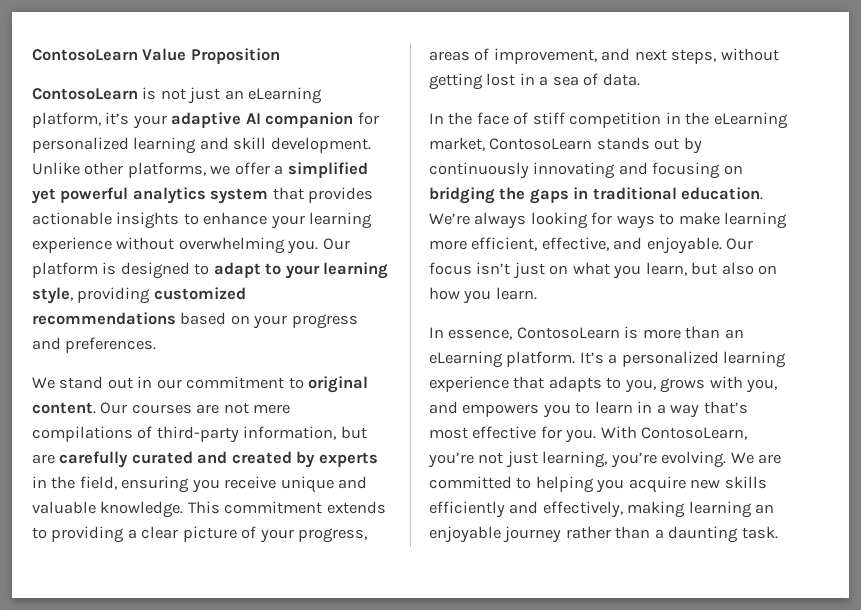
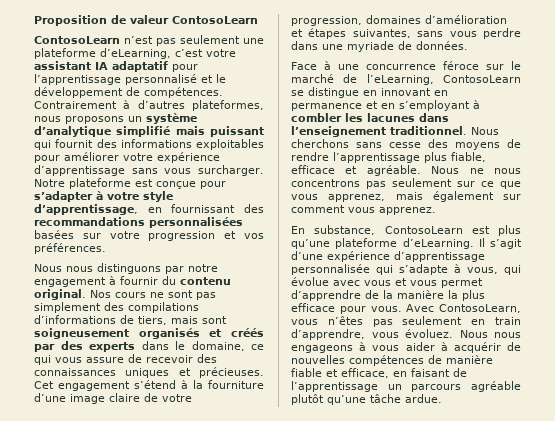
[32,48,280,64] [32,87,323,104] [32,112,379,129] [32,137,371,154] [32,162,368,178] [32,187,374,204] [32,212,373,229] [32,237,350,254] [32,262,389,279] [32,287,246,304] [32,312,358,329] [32,337,157,353] [32,376,369,393] [32,402,291,414] [32,426,367,443] [32,451,378,468] [32,476,368,493] [32,501,386,518] [32,526,368,543] [429,48,779,64] [429,73,640,90] [429,112,788,129] [429,137,702,154] [429,162,743,179] [429,187,764,204] [429,212,788,229] [429,237,754,254] [429,262,778,279] [429,287,537,304] [429,326,744,340] [429,351,787,368] [429,376,778,393] [429,401,748,418] [429,426,748,443] [428,451,782,468] [429,476,767,493] [429,501,775,518] [429,526,778,543] ContosoLearn Value Proposition // ContosoLearn is not just an eLearning platform, it’s your adaptive AI companion for personalized learning and skill development. Unlike other platforms, we offer a simplified yet powerful analytics system that provides actionable insights to enhance your learning experience without overwhelming you. Our platform is designed to adapt to your learning style, providing customized recommendations based on your progress and preferences. // We stand out in our commitment to original content. Our courses are not mere compilations of third-party information, but are carefully curated and created by experts in the field, ensuring you receive unique and valuable knowledge. This commitment extends to providing a clear picture of your progress, areas of improvement, and next steps, without getting lost in a sea of data. // In the face of stiff competition in the eLearning market, ContosoLearn stands out by continuously innovating and focusing on bridging the gaps in traditional education. We’re always looking for ways to make learning more efficient, effective, and enjoyable. Our focus isn’t just on what you learn, but also on how you learn. // In essence, ContosoLearn is more than an eLearning platform. It’s a personalized learning experience that adapts to you, grows with you, and empowers you to learn in a way that’s most effective for you. With ContosoLearn, you’re not just learning, you’re evolving. We are committed to helping you acquire new skills efficiently and effectively, making learning an enjoyable journey rather than a daunting task. -> [34,15,258,26] [34,35,264,46] [34,48,236,59] [34,61,198,72] [34,74,226,85] [34,87,223,98] [34,100,264,111] [34,113,197,124] [34,126,264,137] [34,139,264,150] [34,152,220,163] [34,165,264,176] [34,178,226,189] [34,191,173,202] [34,204,264,215] [34,217,243,228] [34,230,264,241] [34,243,106,254] [34,263,218,274] [34,276,231,287] [34,289,216,300] [34,302,199,313] [34,315,227,325] [34,328,264,339] [34,341,264,352] [34,354,217,365] [34,367,264,378] [34,380,264,391] [34,393,192,404] [291,15,507,26] [291,28,521,39] [291,41,468,52] [291,61,521,70] [291,74,521,85] [291,87,448,98] [291,100,480,111] [291,113,449,122] [291,126,499,137] [291,139,521,150] [291,152,486,163] [291,165,521,176] [291,178,521,189] [291,191,521,202] [291,205,436,215] [291,225,521,236] [291,238,522,249] [291,251,485,262] [291,264,521,275] [291,277,483,288] [291,290,485,301] [291,303,521,314] [291,316,521,327] [291,329,521,340] [291,342,521,353] [291,355,493,366] [291,368,467,378] [291,381,521,392] [291,394,442,405] Proposition de valeur ContosoLearn // ContosoLearn n’est pas seulement une plateforme d’eLearning, c’est votre assistant IA adaptatif pour l’apprentissage personnalisé et le développement de compétences. Contrairement à d’autres plateformes, nous proposons un système d’analytique simplifié mais puissant qui fournit des informations exploitables pour améliorer votre expérience d’apprentissage sans vous surcharger. Notre plateforme est conçue pour s’adapter à votre style d’apprentissage, en fournissant des recommandations personnalisées basées sur votre progression et vos préférences. // Nous nous distinguons par notre engagement à fournir du contenu original. Nos cours ne sont pas simplement des compilations d’informations de tiers, mais sont soigneusement organisés et créés par des experts dans le domaine, ce qui vous assure de recevoir des connaissances uniques et précieuses. Cet engagement s’étend à la fourniture d’une image claire de votre progression, domaines d’amélioration et étapes suivantes, sans vous perdre dans une myriade de données. // Face à une concurrence féroce sur le marché de l’eLearning, ContosoLearn se distingue en innovant en permanence et en s’employant à combler les lacunes dans l’enseignement traditionnel. Nous cherchons sans cesse des moyens de rendre l’apprentissage plus fiable, efficace et agréable. Nous ne nous concentrons pas seulement sur ce que vous apprenez, mais également sur comment vous apprenez. // En substance, ContosoLearn est plus qu’une plateforme d’eLearning. Il s’agit d’une expérience d’apprentissage personnalisée qui s’adapte à vous, qui évolue avec vous et vous permet d’apprendre de la manière la plus efficace pour vous. Avec ContosoLearn, vous n’êtes pas seulement en train d’apprendre, vous évoluez. Nous nous engageons à vous aider à acquérir de nouvelles compétences de manière fiable et efficace, en faisant de l’apprentissage un parcours agréable plutôt qu’une tâche ardue.

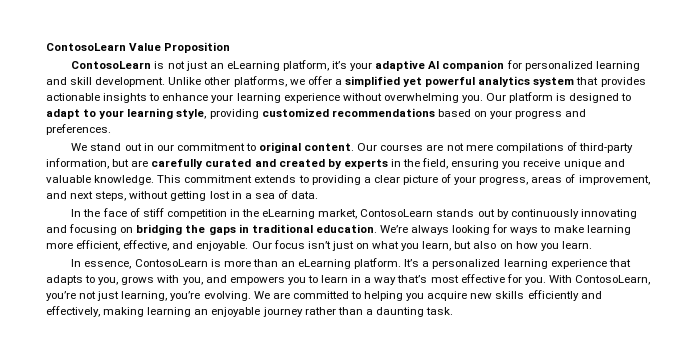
(34, 20) none -> [46,43,162,51] ContosoLearn Value
[111,15,258,24] [34,35,264,46] [34,48,236,59] [34,61,198,72] [34,74,226,85] [34,87,223,98] [34,100,264,111] [34,113,197,124] [34,126,264,137] [34,139,264,150] [34,152,220,163] [34,165,264,176] [34,178,226,189] [34,191,173,202] [34,204,264,215] [34,217,243,228] [34,230,264,241] [34,243,106,254] [34,263,218,274] [34,276,231,287] [34,289,216,300] [34,302,199,313] [34,315,227,325] [34,328,264,339] [34,341,264,352] [34,354,217,365] [34,367,264,378] [34,380,264,391] [34,393,192,404] [291,15,507,26] [291,28,521,39] [291,41,468,52] [291,61,521,70] [291,74,521,85] [291,87,448,98] [291,100,480,111] [291,113,449,122] [291,126,499,137] [291,139,521,150] [291,152,486,163] [291,165,521,176] [291,178,521,189] [291,191,521,202] [291,205,436,215] [291,225,521,236] [291,238,522,249] [291,251,485,262] [291,264,521,275] [291,277,483,288] [291,290,485,301] [291,303,521,314] [291,316,521,327] [291,329,521,340] [291,342,521,353] [291,355,493,366] [291,368,467,378] [291,381,521,392] [291,394,442,405] de valeur ContosoLearn // ContosoLearn n’est pas seulement une plateforme d’eLearning, c’est votre assistant IA adaptatif pour l’apprentissage personnalisé et le développement de compétences. Contrairement à d’autres plateformes, nous proposons un système d’analytique simplifié mais puissant qui fournit des informations exploitables pour améliorer votre expérience d’apprentissage sans vous surcharger. Notre plateforme est conçue pour s’adapter à votre style d’apprentissage, en fournissant des recommandations personnalisées basées sur votre progression et vos préférences. // Nous nous distinguons par notre engagement à fournir du contenu original. Nos cours ne sont pas simplement des compilations d’informations de tiers, mais sont soigneusement organisés et créés par des experts dans le domaine, ce qui vous assure de recevoir des connaissances uniques et précieuses. Cet engagement s’étend à la fourniture d’une image claire de votre progression, domaines d’amélioration et étapes suivantes, sans vous perdre dans une myriade de données. // Face à une concurrence féroce sur le marché de l’eLearning, ContosoLearn se distingue en innovant en permanence et en s’employant à combler les lacunes dans l’enseignement traditionnel. Nous cherchons sans cesse des moyens de rendre l’apprentissage plus fiable, efficace et agréable. Nous ne nous concentrons pas seulement sur ce que vous apprenez, mais également sur comment vous apprenez. // En substance, ContosoLearn est plus qu’une plateforme d’eLearning. Il s’agit d’une expérience d’apprentissage personnalisée qui s’adapte à vous, qui évolue avec vous et vous permet d’apprendre de la manière la plus efficace pour vous. Avec ContosoLearn, vous n’êtes pas seulement en train d’apprendre, vous évoluez. Nous nous engageons à vous aider à acquérir de nouvelles compétences de manière fiable et efficace, en faisant de l’apprentissage un parcours agréable plutôt qu’une tâche ardue. -> [71,60,640,71] [46,76,646,87] [46,92,632,103] [46,108,587,119] [46,124,111,135] [71,142,633,153] [46,158,625,169] [46,174,650,185] [46,190,319,201] [71,208,637,219] [46,224,631,235] [46,240,592,251] [71,258,631,269] [46,274,651,285] [46,290,602,301] [46,306,454,317] // ContosoLearn is not just an eLearning platform, it’s your adaptive AI companion for personalized learning and skill development. Unlike other platforms, we offer a simplified yet powerful analytics system that provides actionable insights to enhance your learning experience without overwhelming you. Our platform is designed to adapt to your learning style, providing customized recommendations based on your progress and preferences. // We stand out in our commitment to original content. Our courses are not mere compilations of third-party information, but are carefully curated and created by experts in the field, ensuring you receive unique and valuable knowledge. This commitment extends to providing a clear picture of your progress, areas of improvement, and next steps, without getting lost in a sea of data. // In the face of stiff competition in the eLearning market, ContosoLearn stands out by continuously innovating and focusing on bridging the gaps in traditional education. We’re always looking for ways to make learning more efficient, effective, and enjoyable. Our focus isn’t just on what you learn, but also on how you learn. // In essence, ContosoLearn is more than an eLearning platform. It’s a personalized learning experience that adapts to you, grows with you, and empowers you to learn in a way that’s most effective for you. With ContosoLearn, you’re not just learning, you’re evolving. We are committed to helping you acquire new skills efficiently and effectively, making learning an enjoyable journey rather than a daunting task.

